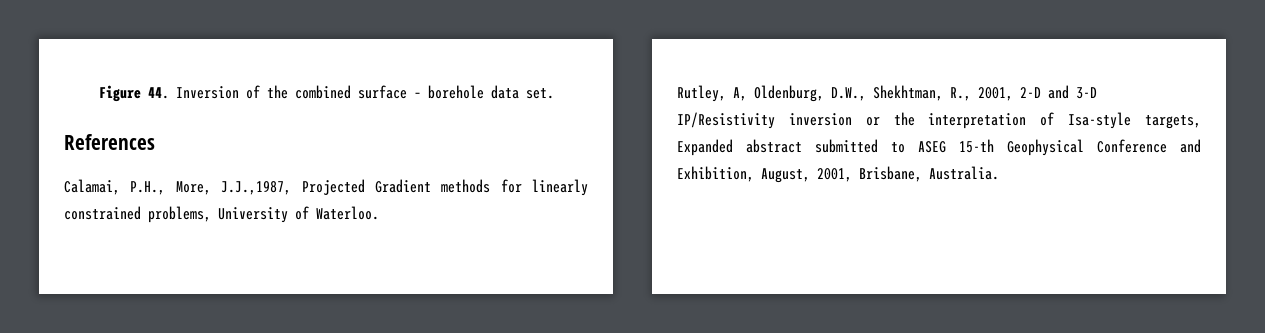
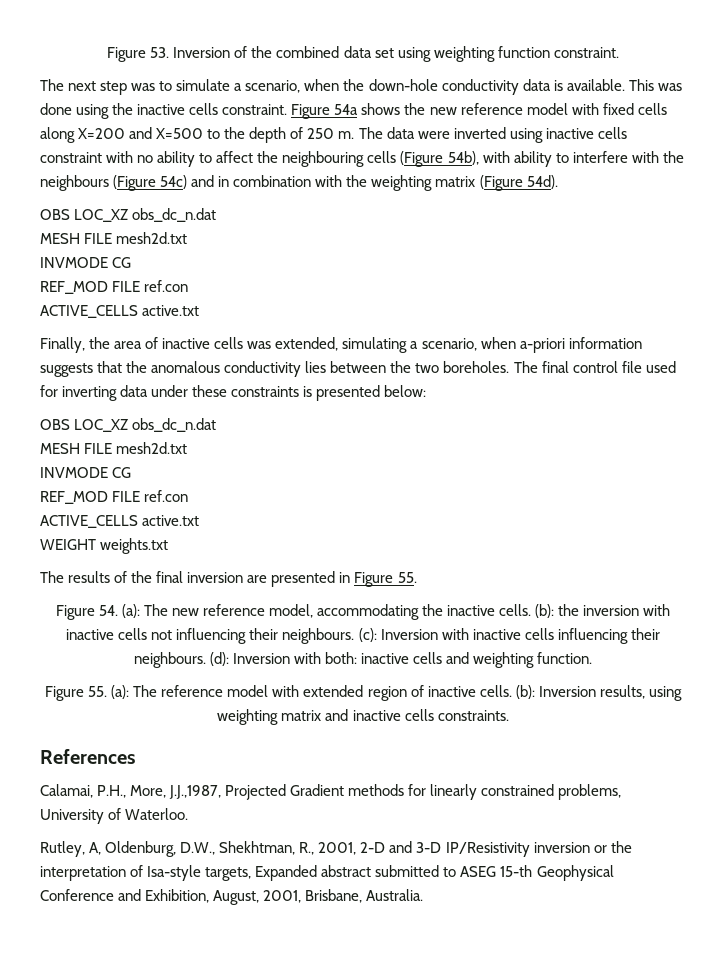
[98,85,169,102] Figure 44. -> [107,47,170,62] Figure 53.
[357,85,554,99] surface – borehole data set. -> [343,46,619,62] [40,79,682,95] [40,103,667,119] [40,127,627,143] [40,151,684,167] [40,175,558,191] [40,208,217,222] [40,232,188,244] [40,257,132,268] [40,280,189,294] [40,305,200,318] [40,337,642,353] [40,361,676,377] [40,385,427,401] [40,418,217,432] [40,442,188,454] [40,467,132,478] [40,490,189,504] [40,515,200,528] [40,538,169,554] [40,571,417,587] [55,604,671,620] [66,628,660,644] [133,652,593,668] [45,685,682,701] [217,709,509,725] data set using weighting function constraint. // The next step was to simulate a scenario, when the down-hole conductivity data is available. This was done using the inactive cells constraint. Figure 54a shows the new reference model with fixed cells along X=200 and X=500 to the depth of 250 m. The data were inverted using inactive cells constraint with no ability to affect the neighbouring cells (Figure 54b), with ability to interfere with the neighbours (Figure 54c) and in combination with the weighting matrix (Figure 54d). // OBS LOC_XZ obs_dc_n.dat // MESH FILE mesh2d.txt // INVMODE CG // REF_MOD FILE ref.con // ACTIVE_CELLS active.txt // Finally, the area of inactive cells was extended, simulating a scenario, when a-priori information suggests that the anomalous conductivity lies between the two boreholes. The final control file used for inverting data under these constraints is presented below: // OBS LOC_XZ obs_dc_n.dat // MESH FILE mesh2d.txt // INVMODE CG // REF_MOD FILE ref.con // ACTIVE_CELLS active.txt // WEIGHT weights.txt // The results of the final inversion are presented in Figure 55. // Figure 54. (a): The new reference model, accommodating the inactive cells. (b): the inversion with inactive cells not influencing their neighbours. (c): Inversion with inactive cells influencing their neighbours. (d): Inversion with both: inactive cells and weighting function. // Figure 55. (a): The reference model with extended region of inactive cells. (b): Inversion results, using weighting matrix and inactive cells constraints.

